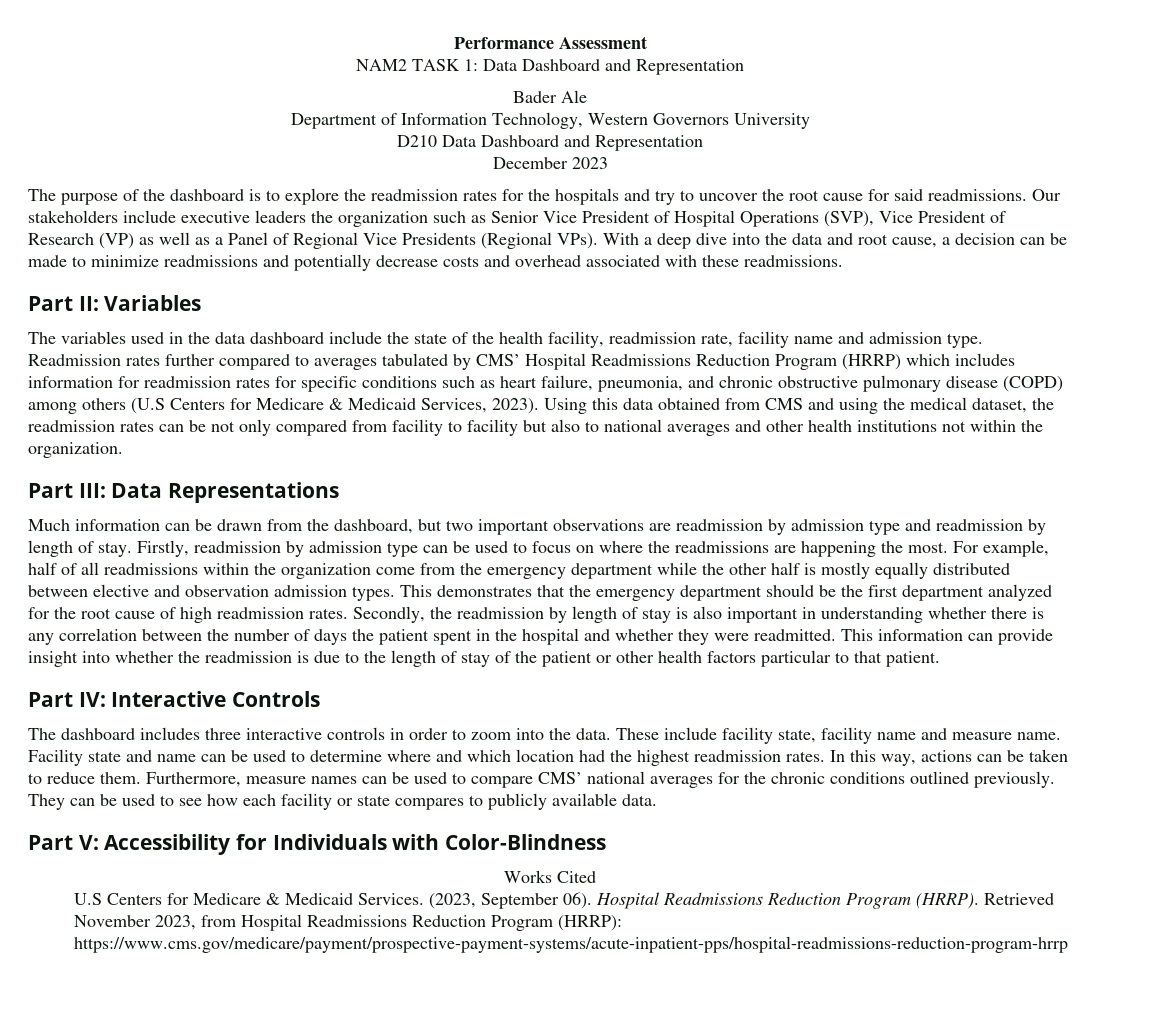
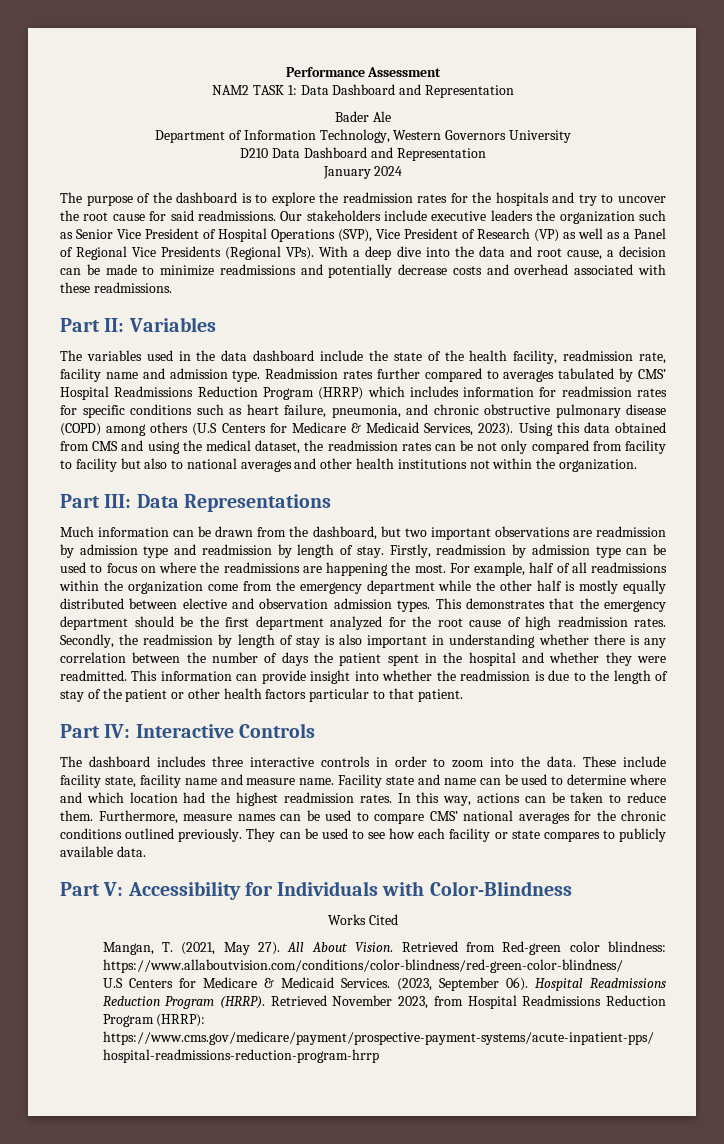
[492,157,608,169] December 2023 -> [322,166,403,179] January 2024
(596, 877) none -> [102,941,667,955] [102,959,623,973] // Mangan, T. (2021, May 27). All About Vision. Retrieved from Red-green color blindness: https://www.allaboutvision.com/conditions/color-blindness/red-green-color-blindness/

